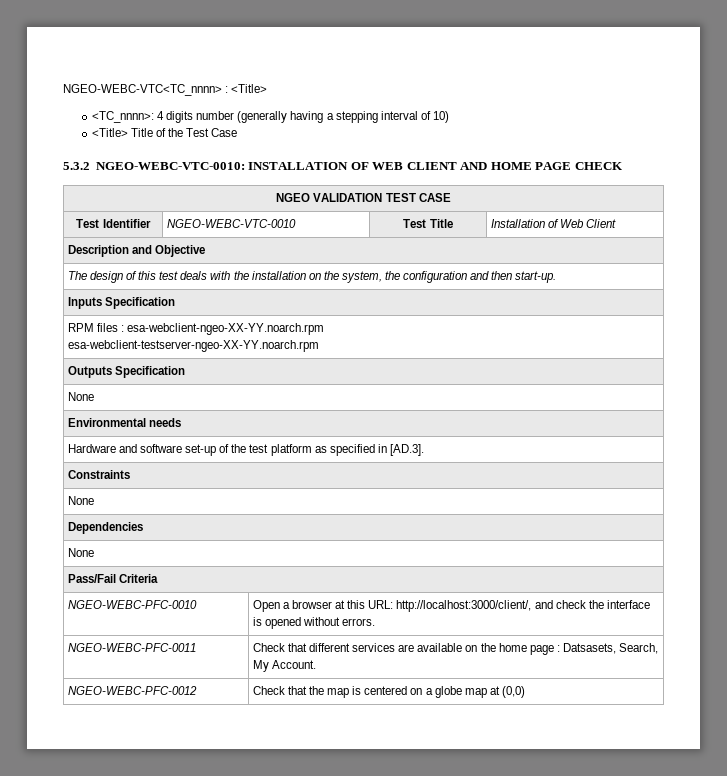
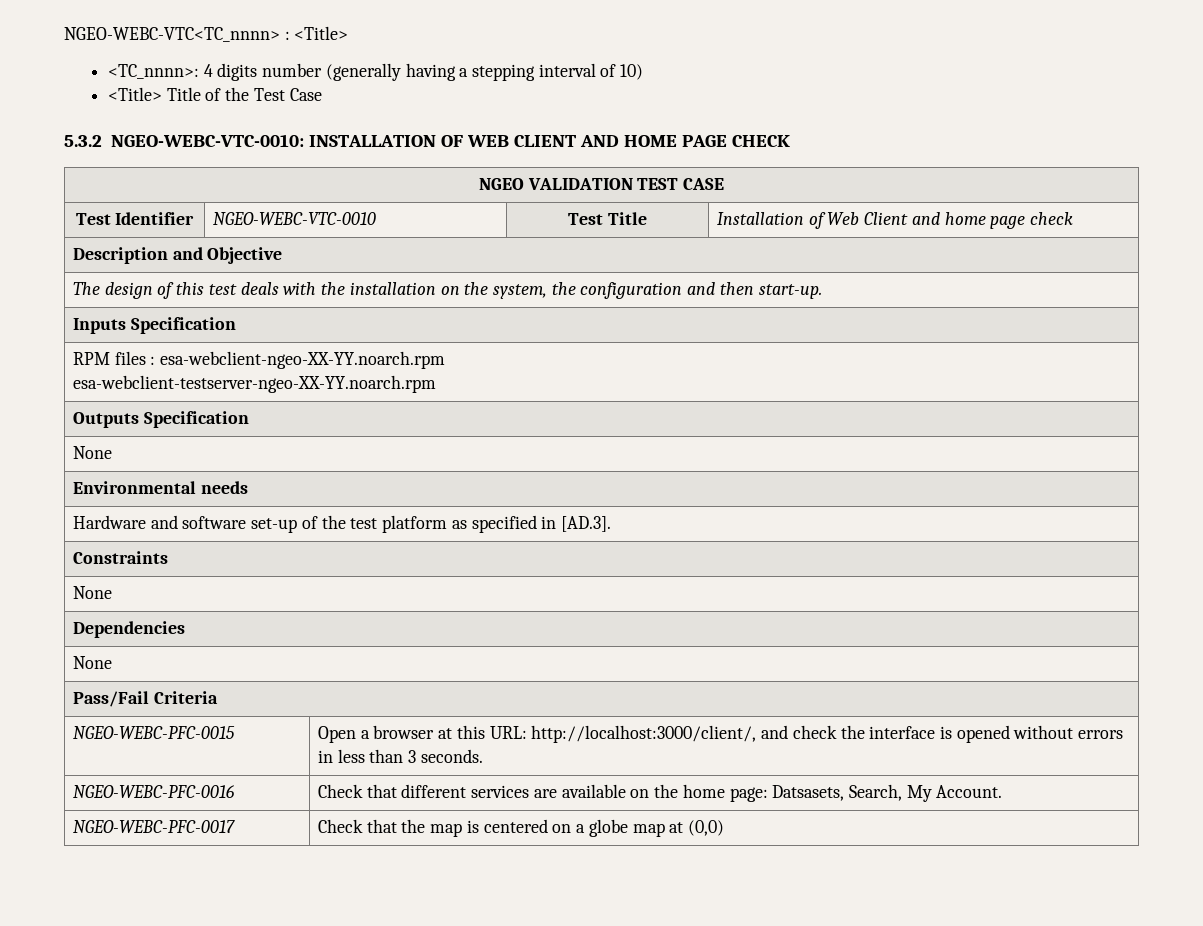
(617, 223) none -> [911,212,1074,229] and home page check
[67,600,197,609] NGEO-WEBC-PFC-0010 -> [72,726,235,739] NGEO-WEBC-PFC-0015
[342,618,376,626] [67,643,196,652] errors. // NGEO-WEBC-PFC-0011 -> [1078,730,1124,739] [317,749,483,763] [72,785,234,798] errors in less than 3 seconds. // NGEO-WEBC-PFC-0016
[529,645,560,655] page : -> [729,787,768,802] page:
[67,686,197,695] NGEO-WEBC-PFC-0012 -> [72,820,235,833] NGEO-WEBC-PFC-0017

